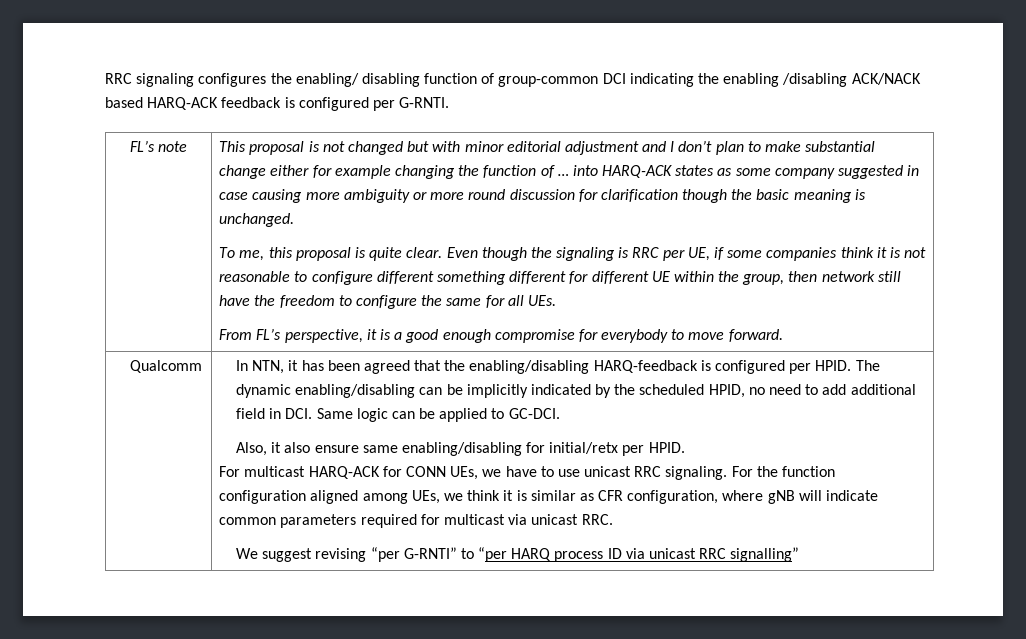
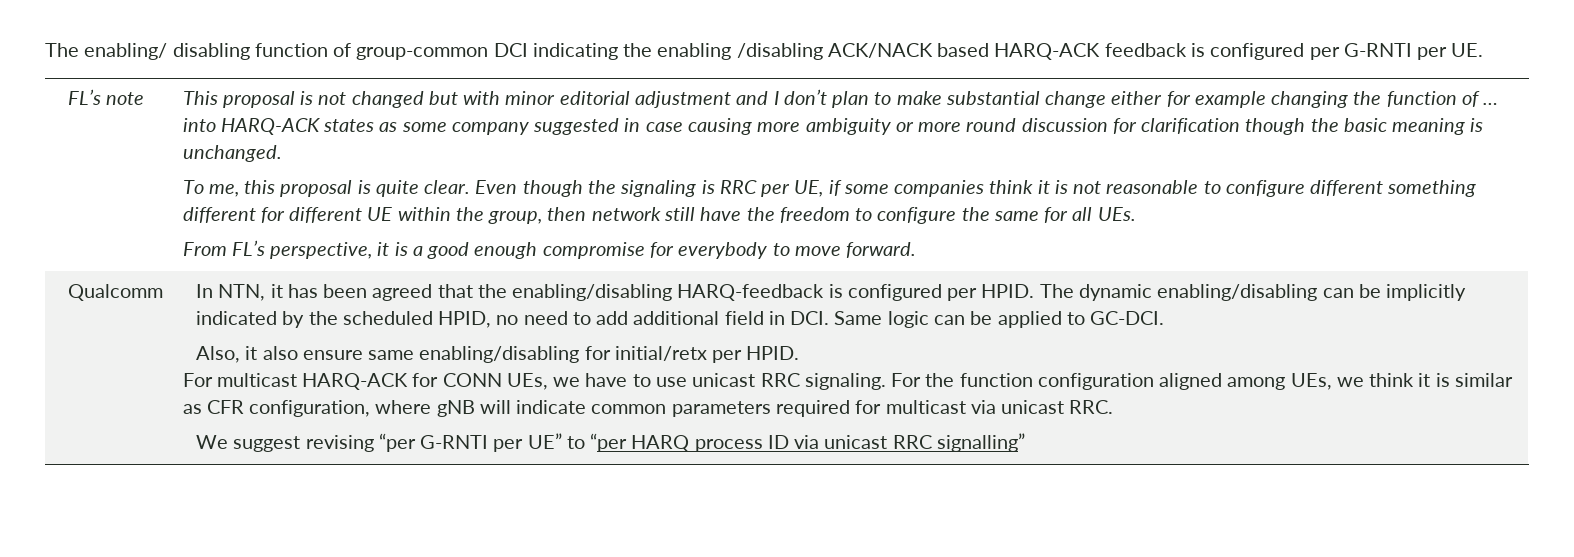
[105,73,292,87] RRC signaling configures the -> [45,43,79,57] The
[399,97,450,108] G-RNTI. -> [1343,43,1484,60] G-RNTI per UE.
[403,547,457,559] G-RNTI” -> [420,433,562,452] G-RNTI per UE”

